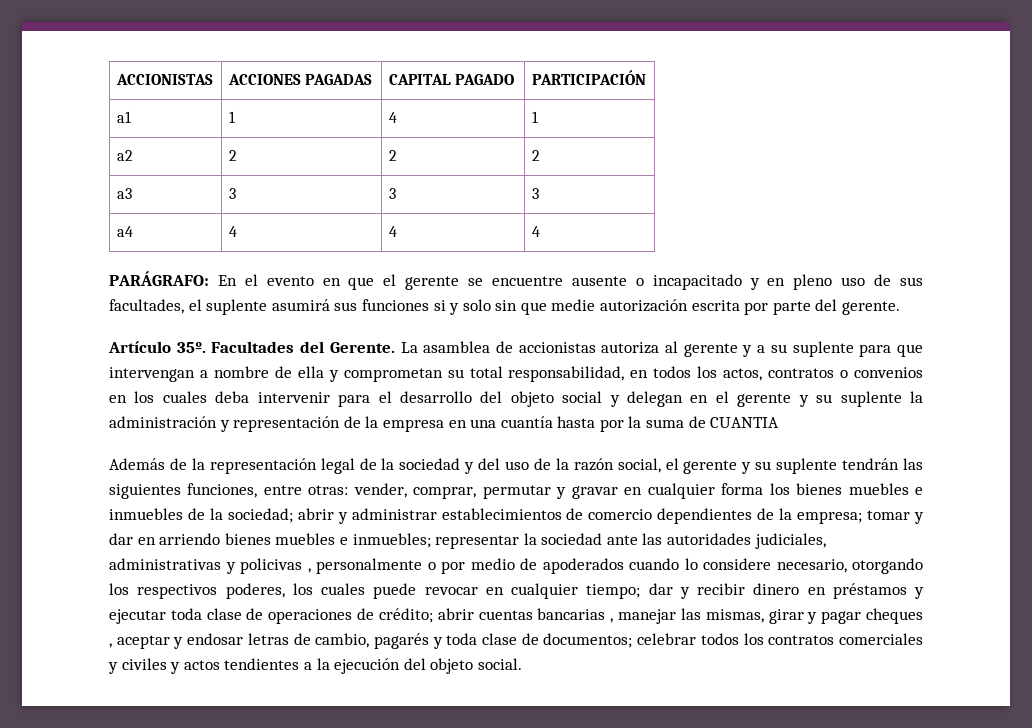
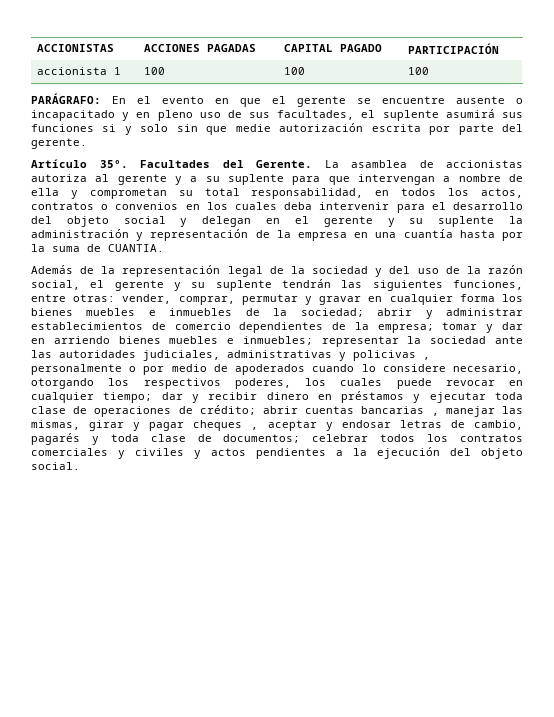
[116,111,131,123] [228,111,235,123] [388,112,397,123] [531,111,538,123] [116,150,133,161] [228,150,237,161] [388,150,397,161] [531,150,540,161] [116,188,132,199] [228,188,236,199] [388,188,396,199] [531,188,539,199] [116,226,133,237] [228,226,237,237] [388,226,397,237] [531,226,540,237] a1 | 1 | 4 | 1 // a2 | 2 | 2 | 2 // a3 | 3 | 3 | 3 // a4 | 4 | 4 | 4 -> [36,67,121,75] [143,67,165,75] [283,67,305,75] [407,67,429,75] accionista 1 | 100 | 100 | 100
[710,417,780,428] CUANTIA -> [108,244,164,252] CUANTIA.
[224,658,300,670] tendientes -> [256,448,326,459] pendientes

